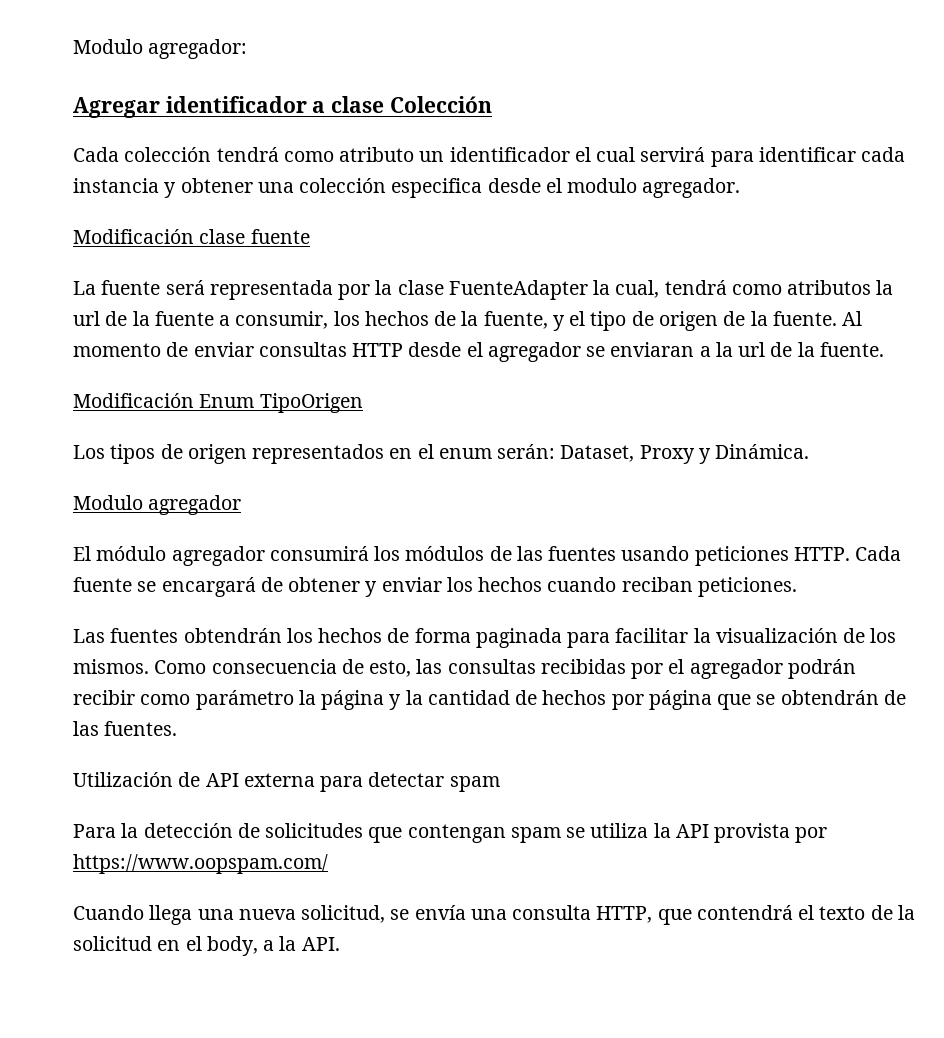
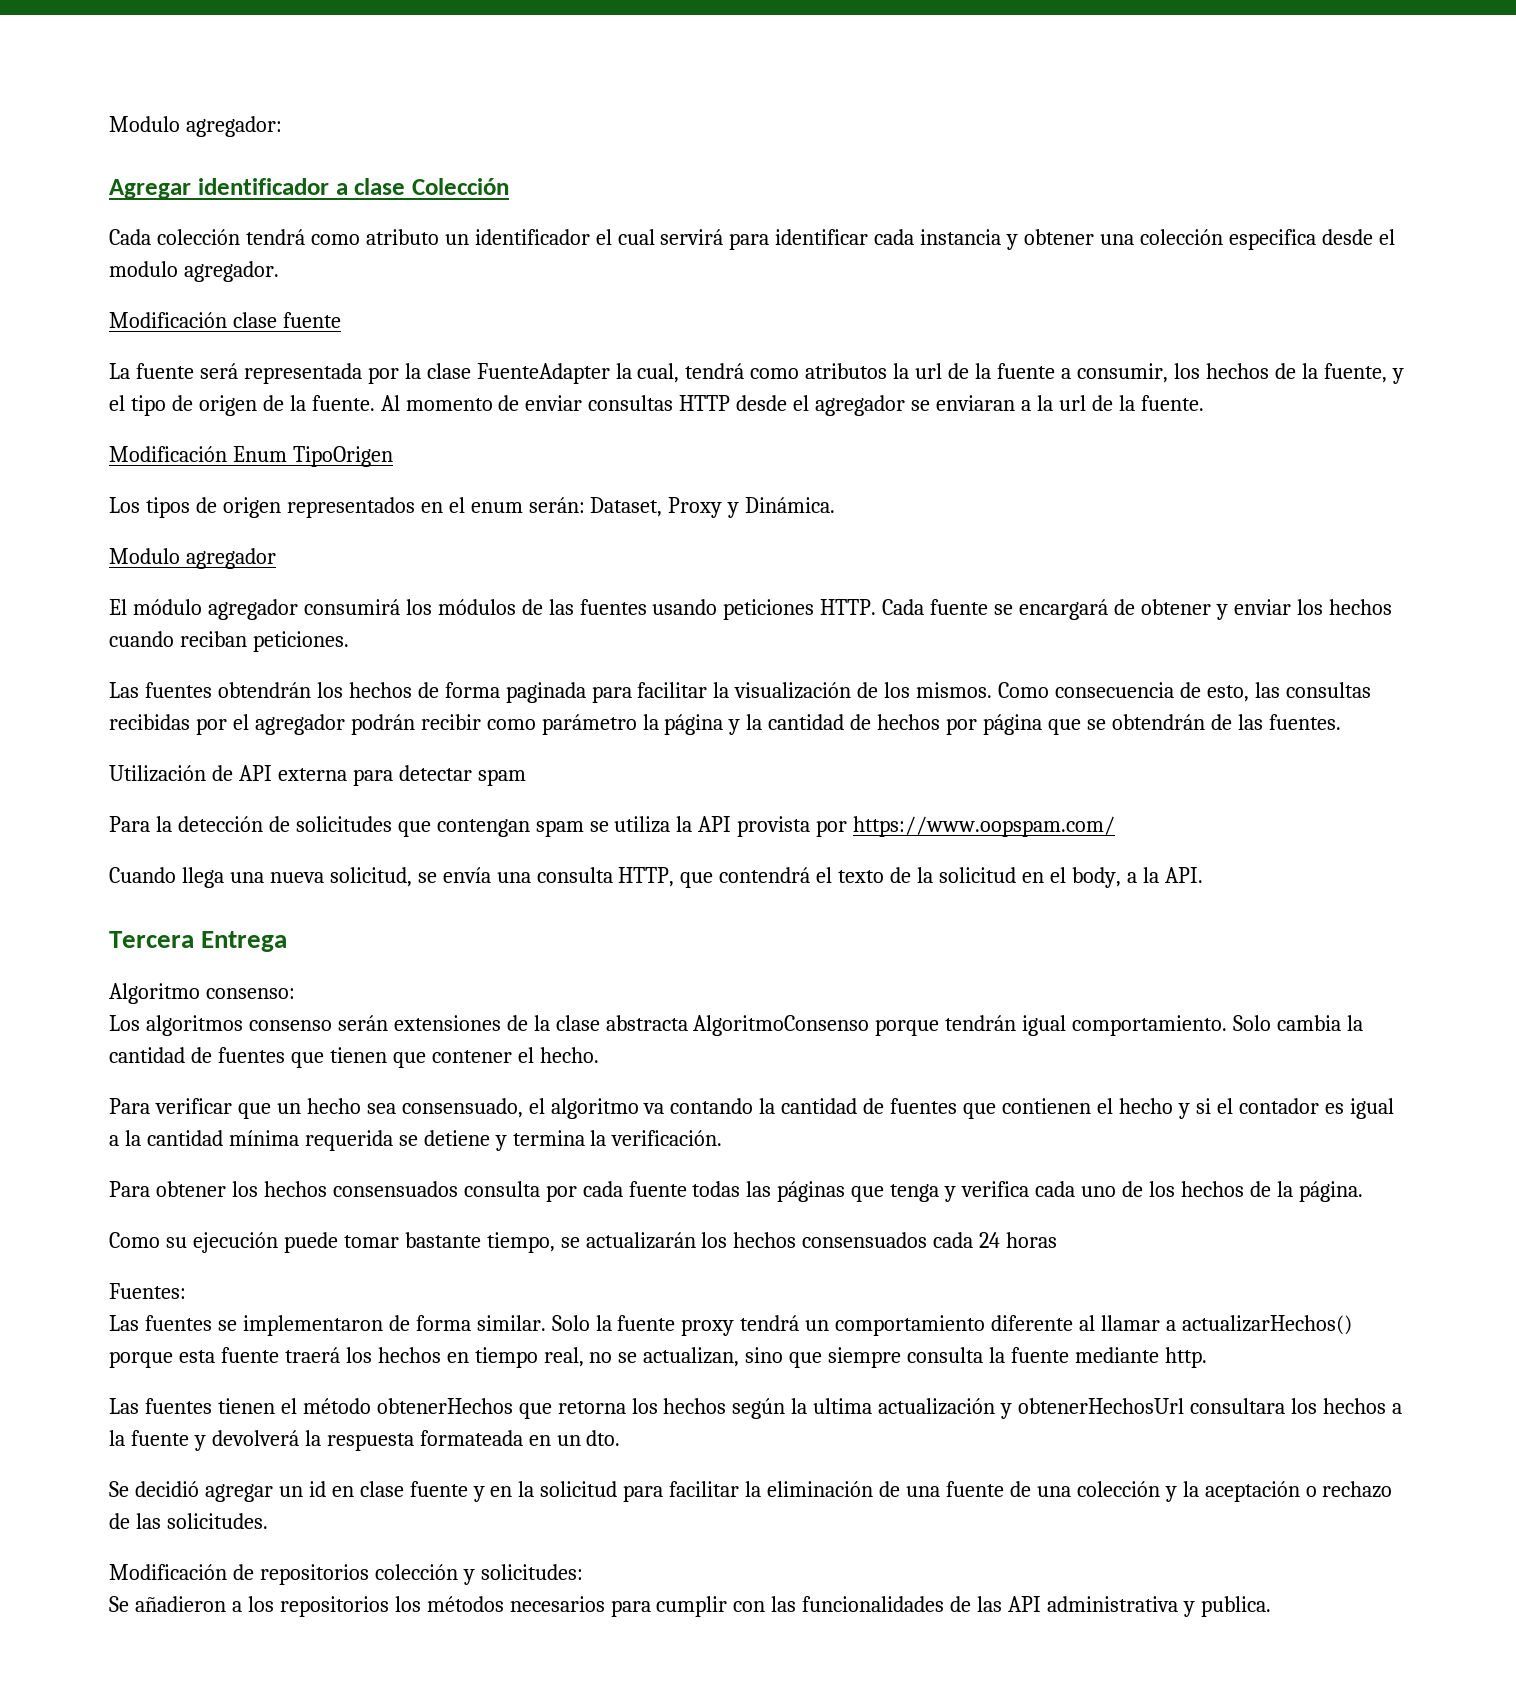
(340, 944) none -> [109,931,288,952] [109,983,295,1004] [109,1015,1364,1036] [109,1047,599,1068] [109,1098,1394,1119] [109,1130,723,1151] [109,1181,1363,1202] [109,1232,1058,1253] [109,1283,186,1299] [109,1315,1352,1336] [109,1347,1207,1368] [109,1398,1402,1419] [109,1430,621,1451] [109,1481,1393,1502] [109,1513,268,1529] [109,1564,583,1585] [109,1596,1271,1617] // Tercera Entrega // Algoritmo consenso: // Los algoritmos consenso serán extensiones de la clase abstracta AlgoritmoConsenso porque tendrán igual comportamiento. Solo cambia la cantidad de fuentes que tienen que contener el hecho. // Para verificar que un hecho sea consensuado, el algoritmo va contando la cantidad de fuentes que contienen el hecho y si el contador es igual a la cantidad mínima requerida se detiene y termina la verificación. // Para obtener los hechos consensuados consulta por cada fuente todas las páginas que tenga y verifica cada uno de los hechos de la página. // Como su ejecución puede tomar bastante tiempo, se actualizarán los hechos consensuados cada 24 horas // Fuentes: // Las fuentes se implementaron de forma similar. Solo la fuente proxy tendrá un comportamiento diferente al llamar a actualizarHechos() porque esta fuente traerá los hechos en tiempo real, no se actualizan, sino que siempre consulta la fuente mediante http. // Las fuentes tienen el método obtenerHechos que retorna los hechos según la ultima actualización y obtenerHechosUrl consultara los hechos a la fuente y devolverá la respuesta formateada en un dto. // Se decidió agregar un id en clase fuente y en la solicitud para facilitar la eliminación de una fuente de una colección y la aceptación o rechazo de las solicitudes. // Modificación de repositorios colección y solicitudes: // Se añadieron a los repositorios los métodos necesarios para cumplir con las funcionalidades de las API administrativa y publica.

